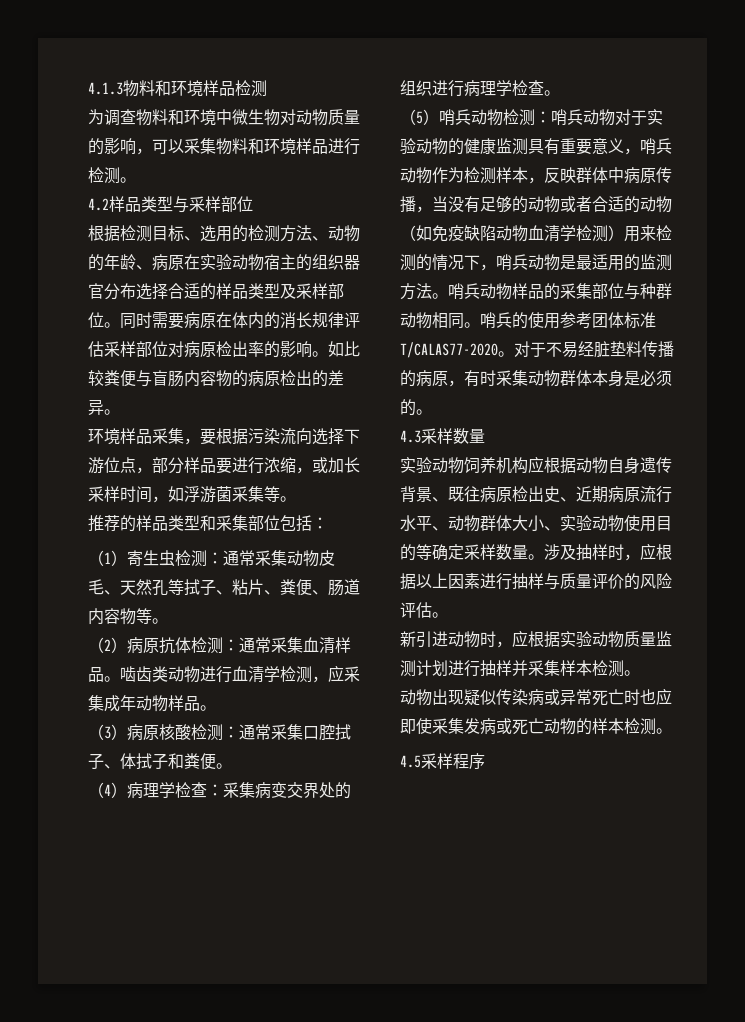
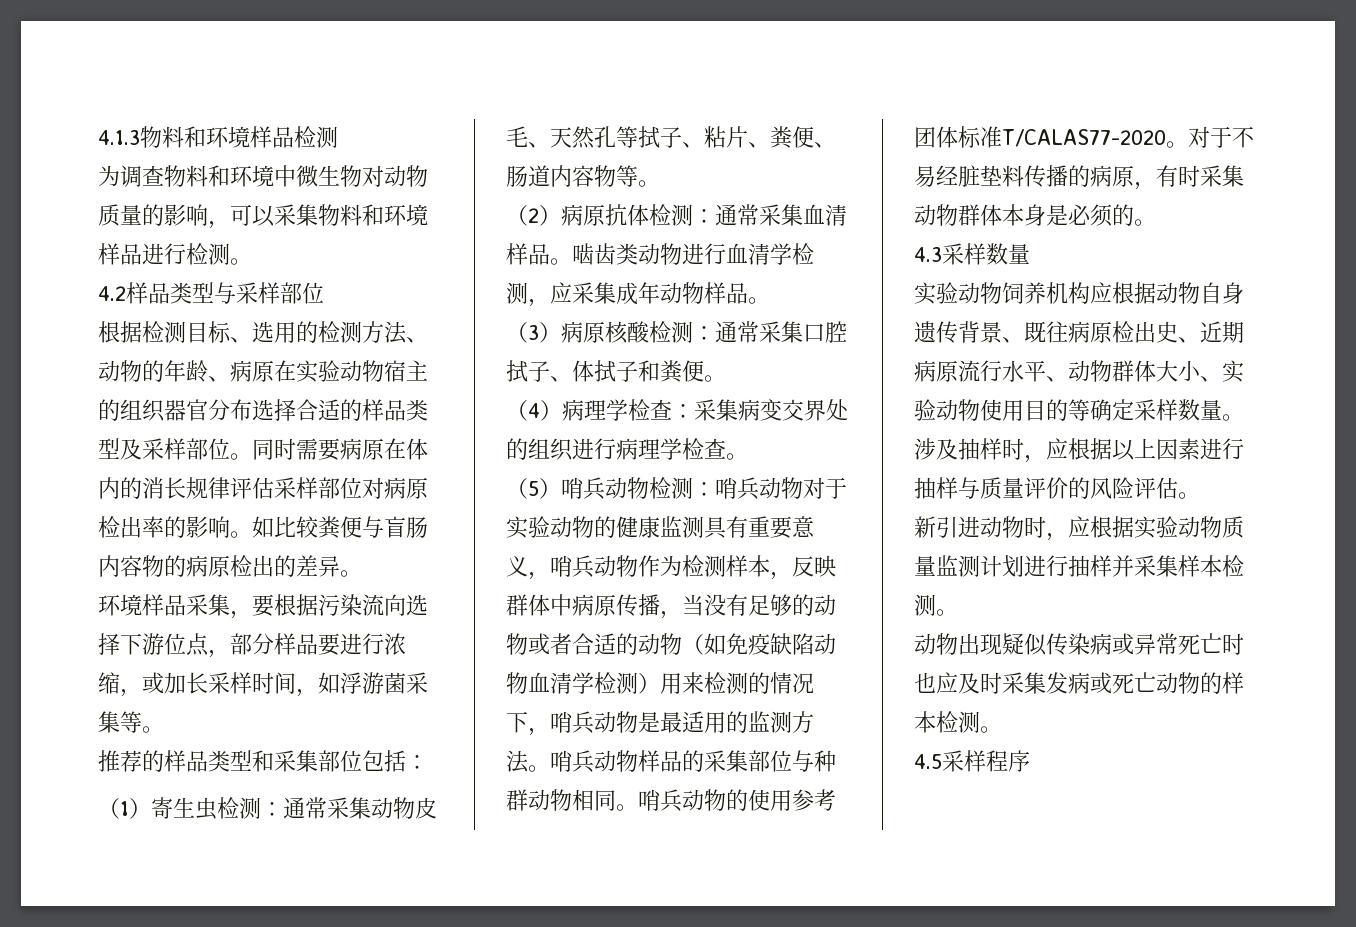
(512, 320) none -> [682,789,726,811] 动物
[400,718,432,734] 即使 -> [958,672,1002,694] 及时

